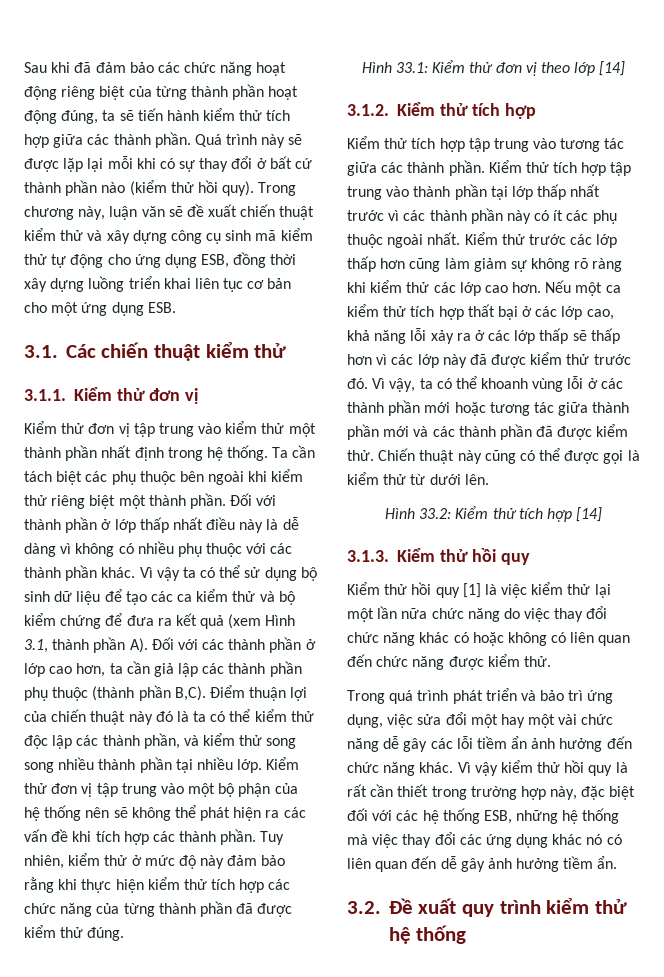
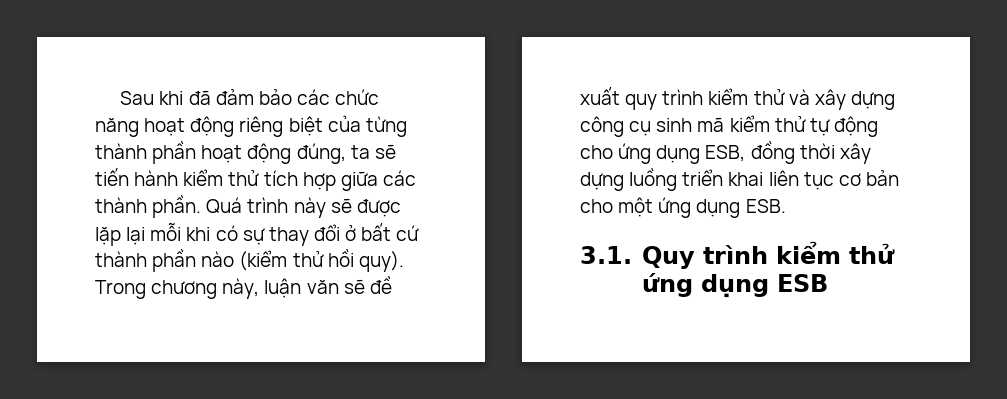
[240,204,315,220] chiến thuật -> [625,89,704,110] quy trình
[65,342,287,361] [24,387,199,404] [24,421,316,437] [24,445,316,461] [24,469,304,485] [24,493,277,509] [24,517,299,533] [24,541,293,557] [24,565,317,581] [24,589,295,605] [24,613,296,629] [24,637,316,653] [24,661,302,677] [24,685,308,701] [24,709,314,725] [24,733,297,749] [24,757,300,773] [24,783,298,797] [24,805,306,821] [24,829,285,845] [24,853,286,869] [24,877,291,893] [24,901,293,917] [24,925,125,941] [361,60,626,76] [347,102,537,119] [347,136,625,152] [347,160,632,176] [347,184,601,200] [347,208,617,224] [347,232,618,248] [347,256,623,272] [347,280,621,296] [347,304,614,320] [347,328,620,344] [347,352,631,368] [347,376,623,392] [347,400,630,416] [347,424,629,440] [347,448,640,464] [347,472,489,485] [384,506,603,522] [347,548,531,565] [347,582,611,598] [347,606,608,622] [347,632,631,646] [347,654,551,670] [347,688,614,704] [347,712,614,728] [347,736,632,752] [347,760,628,776] [347,784,636,800] [347,808,620,824] [347,832,622,848] [347,856,618,872] [347,898,628,917] [388,925,467,944] Các chiến thuật kiểm thử // 3.1.1. Kiểm thử đơn vị // Kiểm thử đơn vị tập trung vào kiểm thử một thành phần nhất định trong hệ thống. Ta cần tách biệt các phụ thuộc bên ngoài khi kiểm thử riêng biệt một thành phần. Đối với thành phần ở lớp thấp nhất điều này là dễ dàng vì không có nhiều phụ thuộc với các thành phần khác. Vì vậy ta có thể sử dụng bộ sinh dữ liệu để tạo các ca kiểm thử và bộ kiểm chứng để đưa ra kết quả (xem Hình 3.1, thành phần A). Đối với các thành phần ở lớp cao hơn, ta cần giả lập các thành phần phụ thuộc (thành phần B,C). Điểm thuận lợi của chiến thuật này đó là ta có thể kiểm thử độc lập các thành phần, và kiểm thử song song nhiều thành phần tại nhiều lớp. Kiểm thử đơn vị tập trung vào một bộ phận của hệ thống nên sẽ không thể phát hiện ra các vấn đề khi tích hợp các thành phần. Tuy nhiên, kiểm thử ở mức độ này đảm bảo rằng khi thực hiện kiểm thử tích hợp các chức năng của từng thành phần đã được kiểm thử đúng. // Hình 33.1: Kiểm thử đơn vị theo lớp [14] // 3.1.2. Kiểm thử tích hợp // Kiểm thử tích hợp tập trung vào tương tác giữa các thành phần. Kiểm thử tích hợp tập trung vào thành phần tại lớp thấp nhất trước vì các thành phần này có ít các phụ thuộc ngoài nhất. Kiểm thử trước các lớp thấp hơn cũng làm giảm sự không rõ ràng khi kiểm thử các lớp cao hơn. Nếu một ca kiểm thử tích hợp thất bại ở các lớp cao, khả năng lỗi xảy ra ở các lớp thấp sẽ thấp hơn vì các lớp này đã được kiểm thử trước đó. Vì vậy, ta có thể khoanh vùng lỗi ở các thành phần mới hoặc tương tác giữa thành phần mới và các thành phần đã được kiểm thử. Chiến thuật này cũng có thể được gọi là kiểm thử từ dưới lên. // Hình 33.2: Kiểm thử tích hợp [14] // 3.1.3. Kiểm thử hồi quy // Kiểm thử hồi quy [1] là việc kiểm thử lại một lần nữa chức năng do việc thay đổi chức năng khác có hoặc không có liên quan đến chức năng được kiểm thử. // Trong quá trình phát triển và bảo trì ứng dụng, việc sửa đổi một hay một vài chức năng dễ gây các lỗi tiềm ẩn ảnh hưởng đến chức năng khác. Vì vậy kiểm thử hồi quy là rất cần thiết trong trường hợp này, đặc biệt đối với các hệ thống ESB, những hệ thống mà việc thay đổi các ứng dụng khác nó có liên quan đến dễ gây ảnh hưởng tiềm ẩn. // 3.2. Đề xuất quy trình kiểm thử hệ thống -> [641,241,895,269] [641,273,828,298] Quy trình kiểm thử ứng dụng ESB

